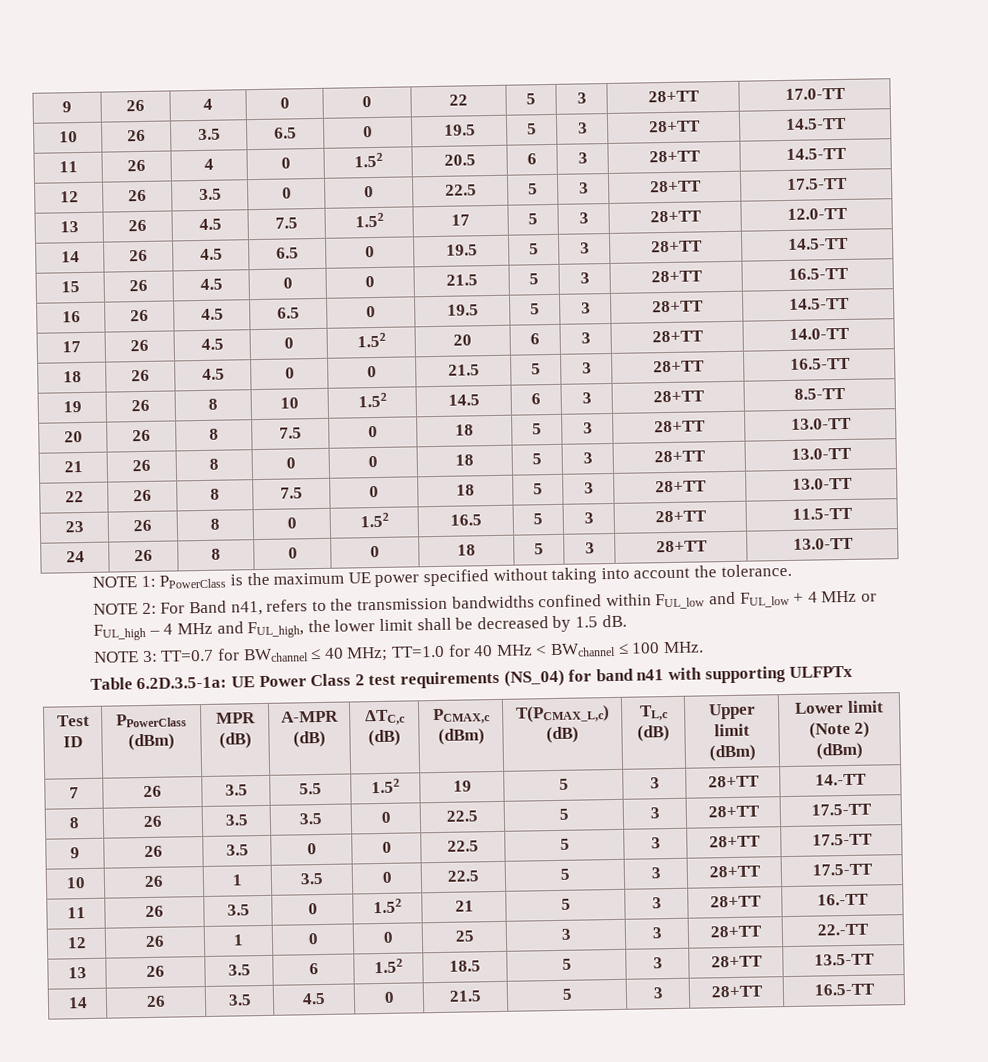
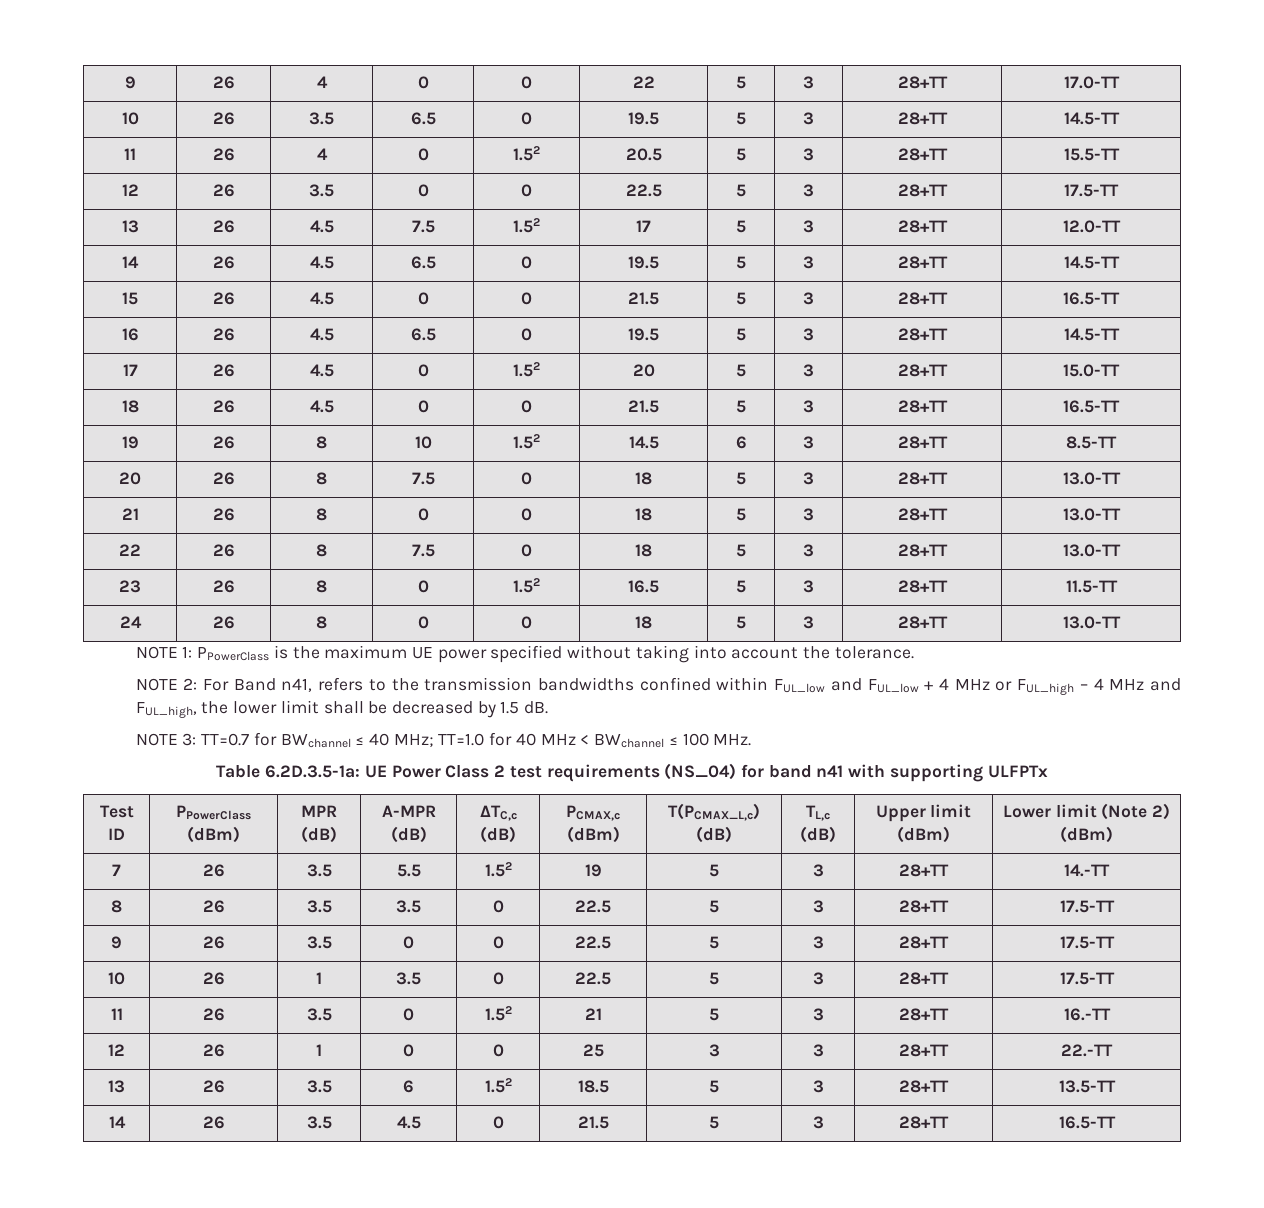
[527,153,537,165] [577,152,588,164] [648,150,701,163] [785,147,847,160] 6 | 3 | 28+TT | 14.5-TT -> [736,148,746,161] [803,148,814,161] [897,148,948,161] [1063,148,1120,161] 5 | 3 | 28+TT | 15.5-TT
[530,333,540,345] [580,332,591,344] [651,330,704,343] [788,327,850,340] 6 | 3 | 28+TT | 14.0-TT -> [736,364,746,377] [803,364,814,377] [897,364,948,377] [1063,364,1120,377] 5 | 3 | 28+TT | 15.0-TT

